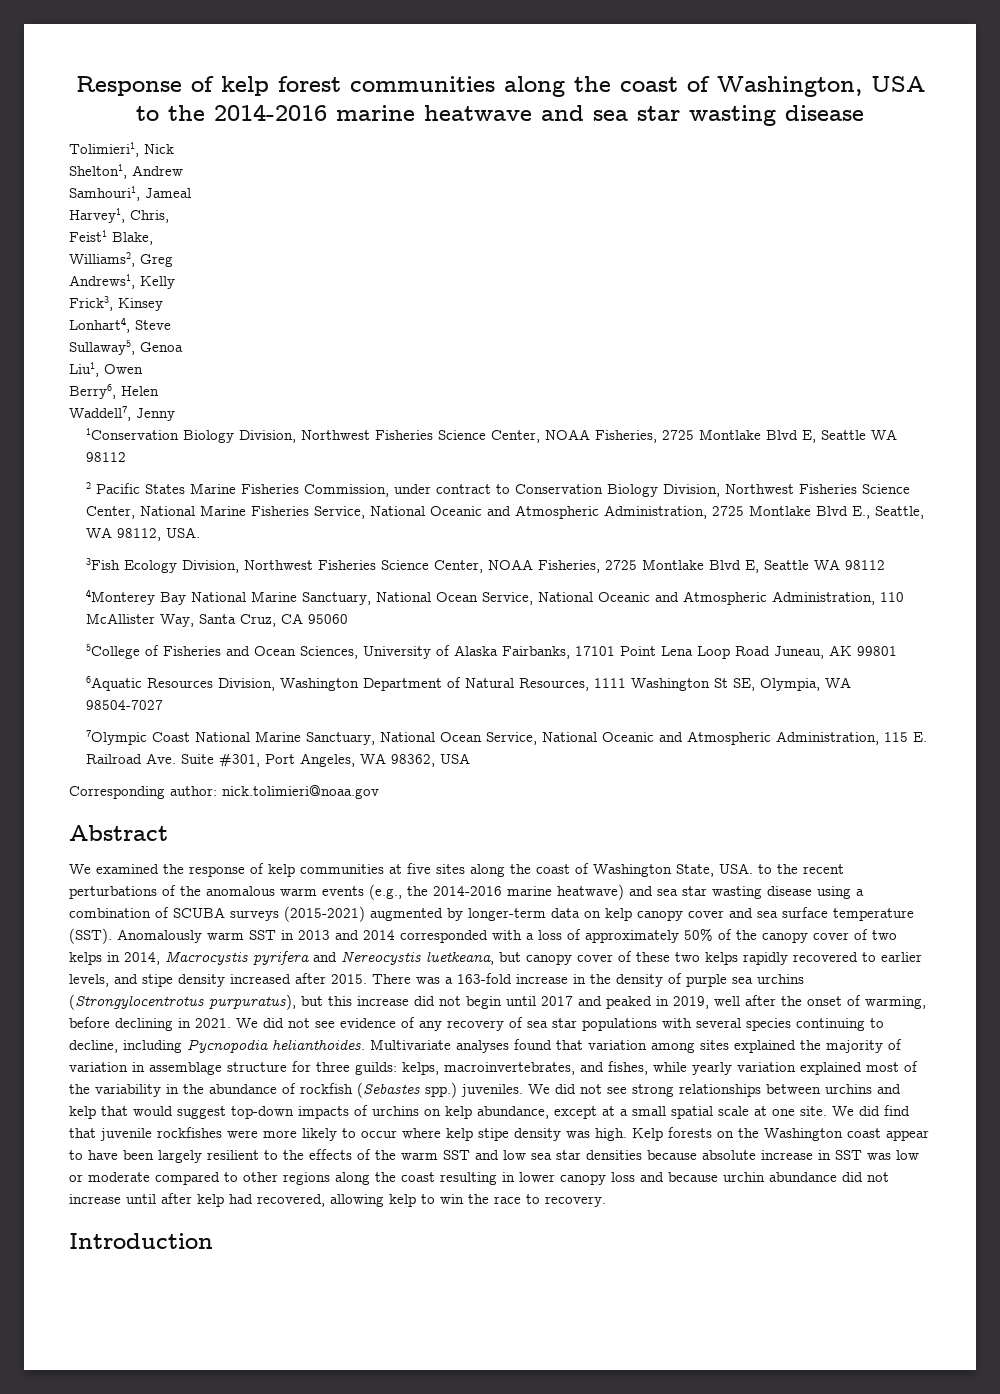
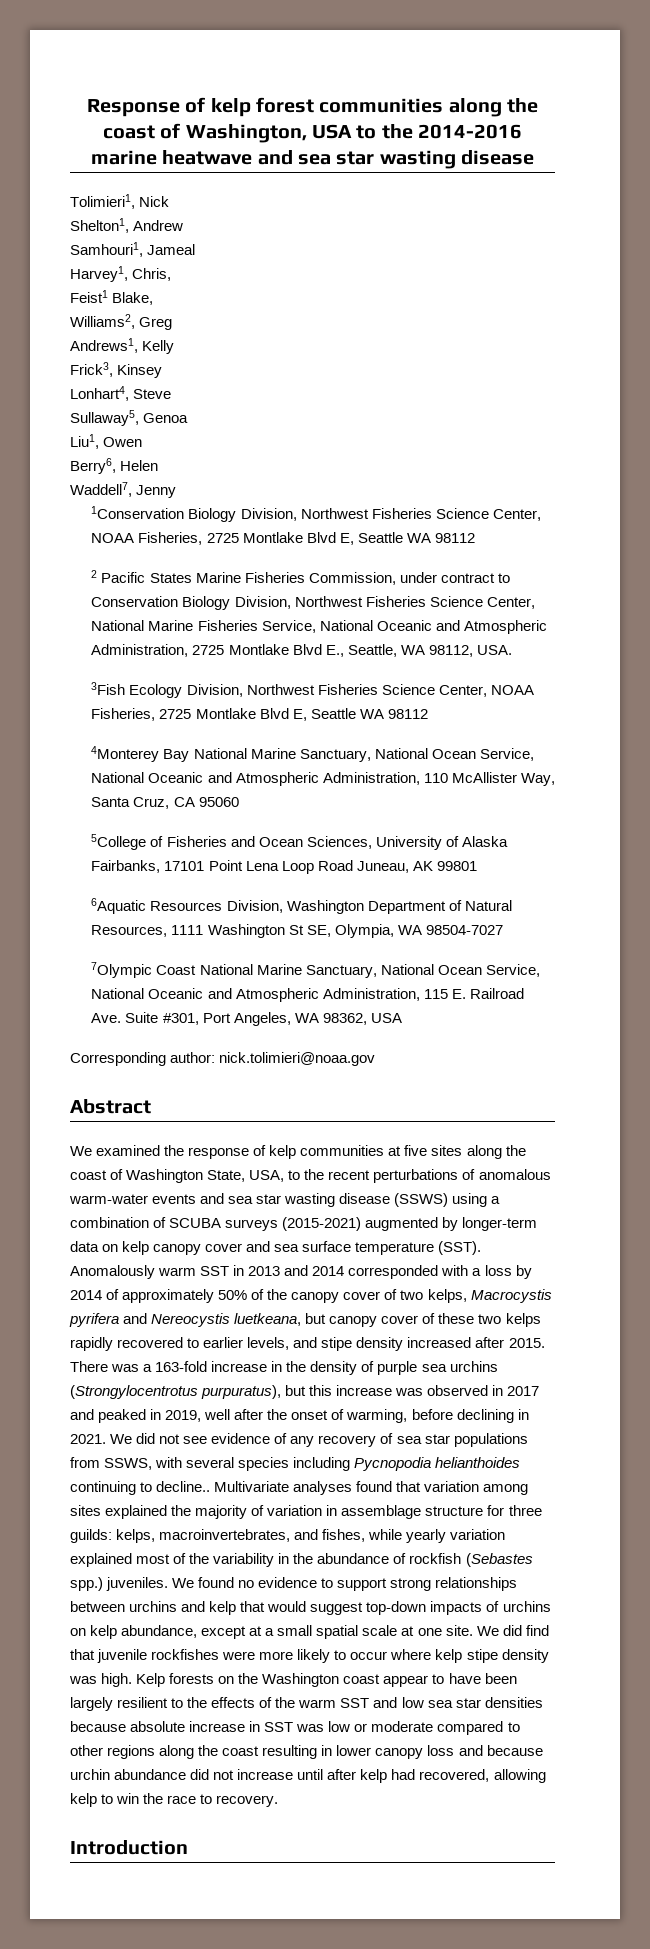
[719,863,753,874] USA. -> [249,1170,285,1182] USA,
[180,884,812,900] the anomalous warm events (e.g., the 2014-2016 marine heatwave) and sea star wasting disease -> [478,1169,551,1180] [69,1193,449,1207] anomalous warm-water events and sea star wasting disease (SSWS)
(562, 935) none -> [515,1265,532,1279] [70,1290,102,1300] by 2014
[69,952,160,965] kelps in 2014, -> [427,1289,467,1303] kelps,
[414,996,536,1009] did not begin until -> [395,1385,504,1396] was observed in
(657, 1024) none -> [70,1457,153,1470] from SSWS,
[796,1018,884,1031] [69,1039,365,1053] continuing to decline, including Pycnopodia helianthoides. -> [293,1457,521,1471] [70,1481,211,1495] including Pycnopodia helianthoides continuing to decline..
[555,1084,627,1094] did not see -> [198,1577,388,1591] found no evidence to support

